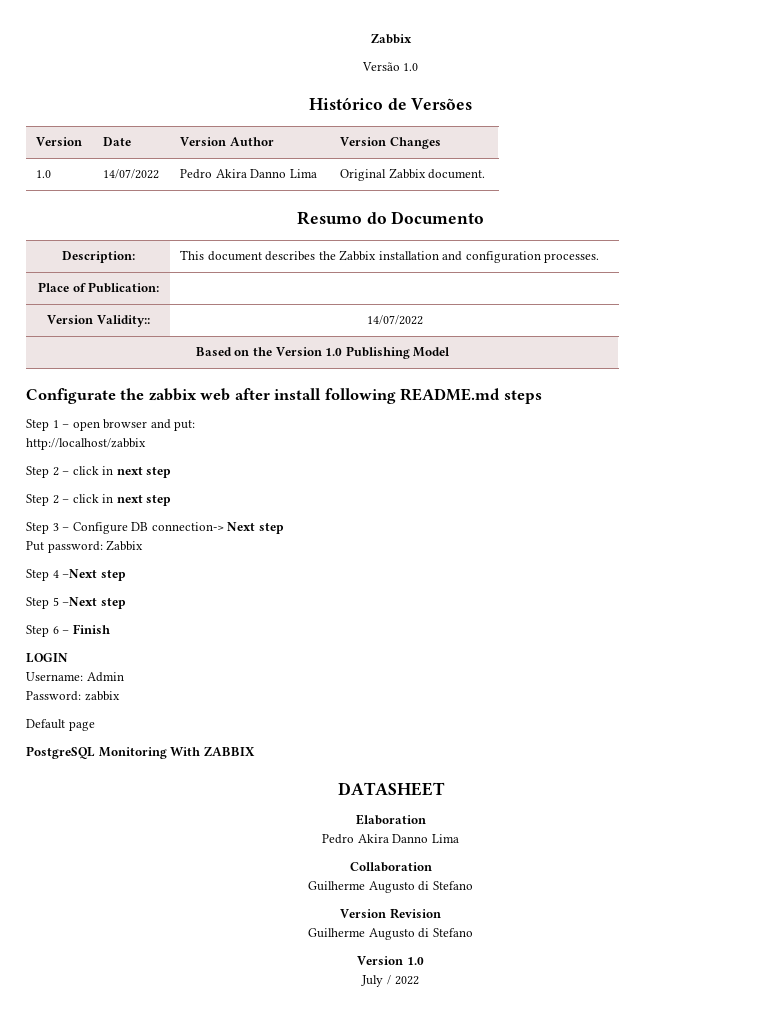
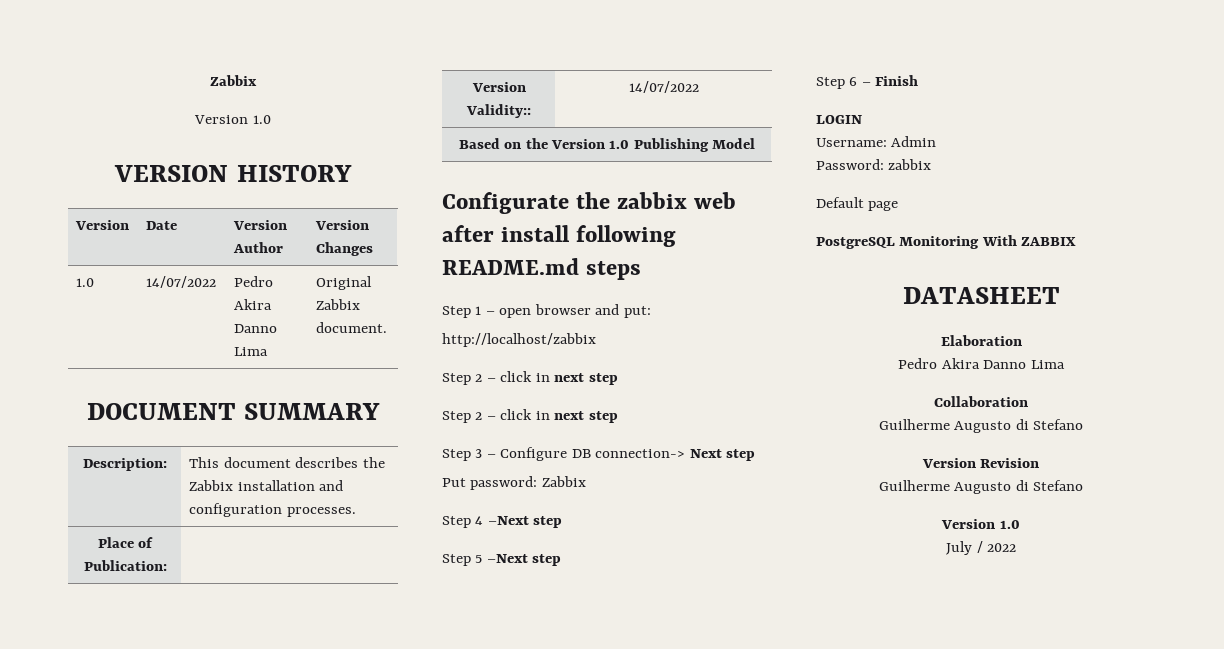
[370,33,412,44] [361,62,419,71] [308,97,473,110] Zabbix // Versão 1.0 // Histórico de Versões -> [210,75,257,86] [194,115,271,124] [114,165,352,182] Zabbix // Version 1.0 // VERSION HISTORY
[296,211,485,225] Resumo do Documento -> [86,403,381,420] DOCUMENT SUMMARY

